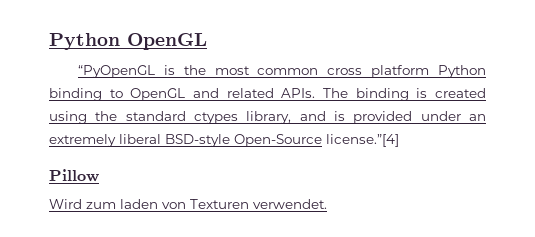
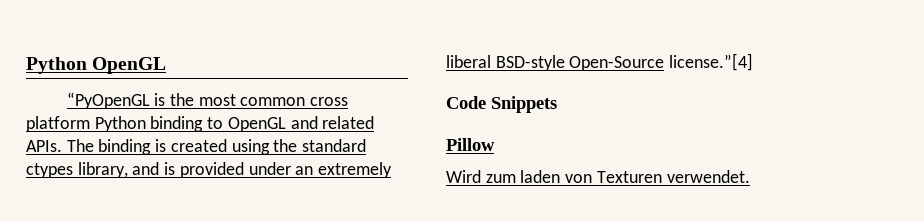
(399, 140) none -> [446,96,557,113] // Code Snippets

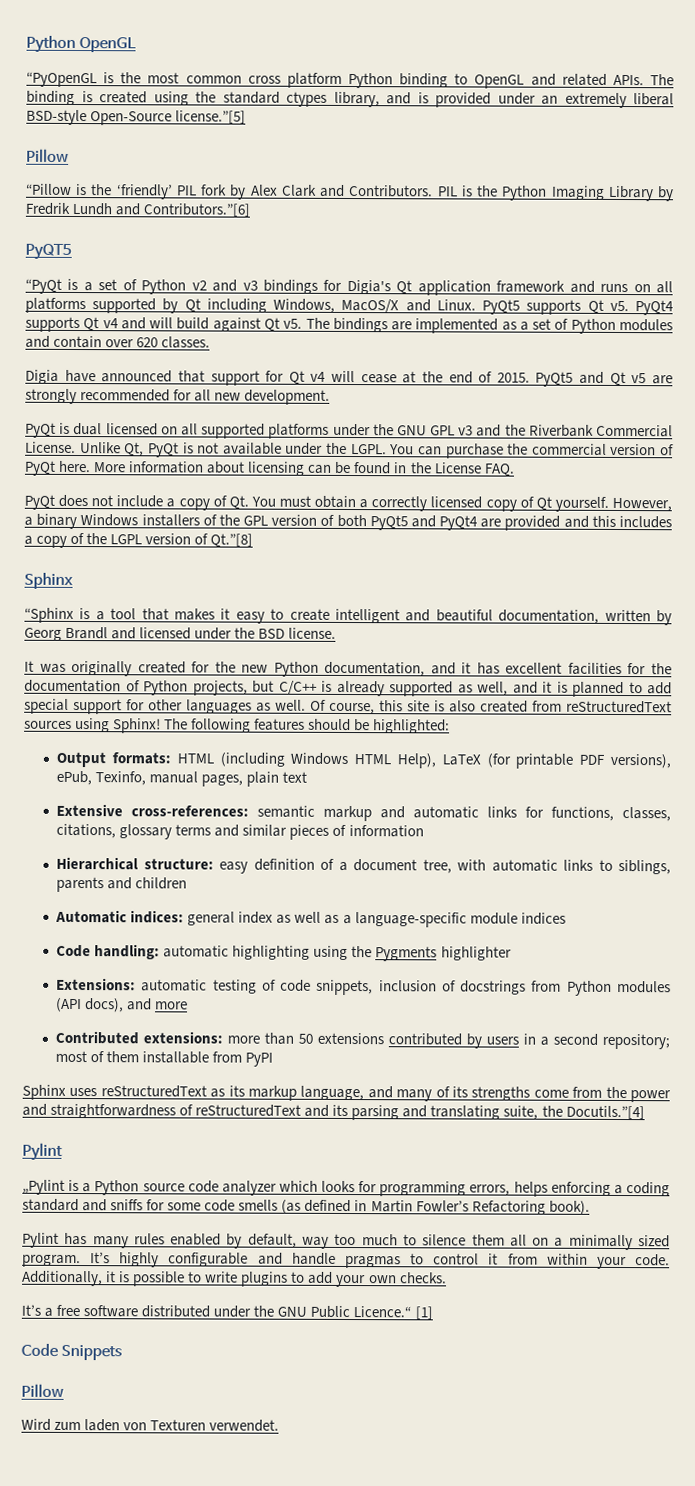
[669,53,754,71] license.”[4] -> [175,110,247,124] [26,148,69,163] [26,183,675,202] [25,202,251,217] [25,243,72,260] [25,278,674,296] [25,297,675,316] [25,316,674,334] [25,335,211,349] [25,369,674,387] [25,388,331,405] [25,422,673,439] [25,441,674,459] [24,460,515,477] [24,494,672,512] [24,513,672,531] [24,532,254,548] [24,572,73,589] [24,607,672,626] [24,626,337,641] [24,660,672,677] [24,679,672,698] [24,698,672,715] [24,718,451,734] [56,751,671,769] [56,770,308,787] [56,803,672,822] [56,823,424,840] [56,856,672,875] [56,876,188,893] [55,909,566,928] [56,944,512,962] [56,977,672,996] [56,997,189,1013] [55,1030,671,1050] [55,1050,274,1067] [22,1084,671,1103] [22,1103,645,1121] [22,1142,63,1161] [22,1179,670,1197] [22,1198,590,1215] [22,1232,670,1251] [22,1252,670,1270] [22,1270,447,1288] [21,1304,433,1320] license.”[5] // Pillow // “Pillow is the ‘friendly’ PIL fork by Alex Clark and Contributors. PIL is the Python Imaging Library by Fredrik Lundh and Contributors.”[6] // PyQT5 // “PyQt is a set of Python v2 and v3 bindings for Digia's Qt application framework and runs on all platforms supported by Qt including Windows, MacOS/X and Linux. PyQt5 supports Qt v5. PyQt4 supports Qt v4 and will build against Qt v5. The bindings are implemented as a set of Python modules and contain over 620 classes. // Digia have announced that support for Qt v4 will cease at the end of 2015. PyQt5 and Qt v5 are strongly recommended for all new development. // PyQt is dual licensed on all supported platforms under the GNU GPL v3 and the Riverbank Commercial License. Unlike Qt, PyQt is not available under the LGPL. You can purchase the commercial version of PyQt here. More information about licensing can be found in the License FAQ. // PyQt does not include a copy of Qt. You must obtain a correctly licensed copy of Qt yourself. However, a binary Windows installers of the GPL version of both PyQt5 and PyQt4 are provided and this includes a copy of the LGPL version of Qt.”[8] // Sphinx // “Sphinx is a tool that makes it easy to create intelligent and beautiful documentation, written by Georg Brandl and licensed under the BSD license. // It was originally created for the new Python documentation, and it has excellent facilities for the documentation of Python projects, but C/C++ is already supported as well, and it is planned to add special support for other languages as well. Of course, this site is also created from reStructuredText sources using Sphinx! The following features should be highlighted: // Output formats: HTML (including Windows HTML Help), LaTeX (for printable PDF versions), ePub, Texinfo, manual pages, plain text // Extensive cross-references: semantic markup and automatic links for functions, classes, citations, glossary terms and similar pieces of information // Hierarchical structure: easy definition of a document tree, with automatic links to siblings, parents and children // Automatic indices: general index as well as a language-specific module indices // Code handling: automatic highlighting using the Pygments highlighter // Extensions: automatic testing of code snippets, inclusion of docstrings from Python modules (API docs), and more // Contributed extensions: more than 50 extensions contributed by users in a second repository; most of them installable from PyPI // Sphinx uses reStructuredText as its markup language, and many of its strengths come from the power and straightforwardness of reStructuredText and its parsing and translating suite, the Docutils.”[4] // Pylint // „Pylint is a Python source code analyzer which looks for programming errors, helps enforcing a coding standard and sniffs for some code smells (as defined in Martin Fowler’s Refactoring book). // Pylint has many rules enabled by default, way too much to silence them all on a minimally sized program. It’s highly configurable and handle pragmas to control it from within your code. Additionally, it is possible to write plugins to add your own checks. // It’s a free software distributed under the GNU Public Licence.“ [1]

